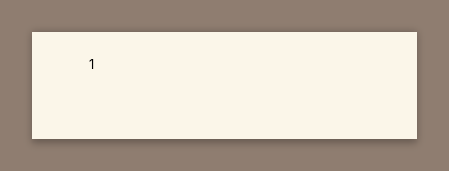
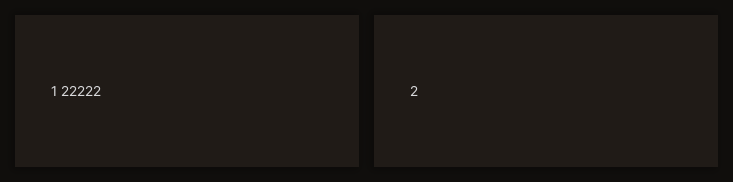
(94, 64) none -> [61,85,101,96] [410,85,418,96] 22222 // 2

